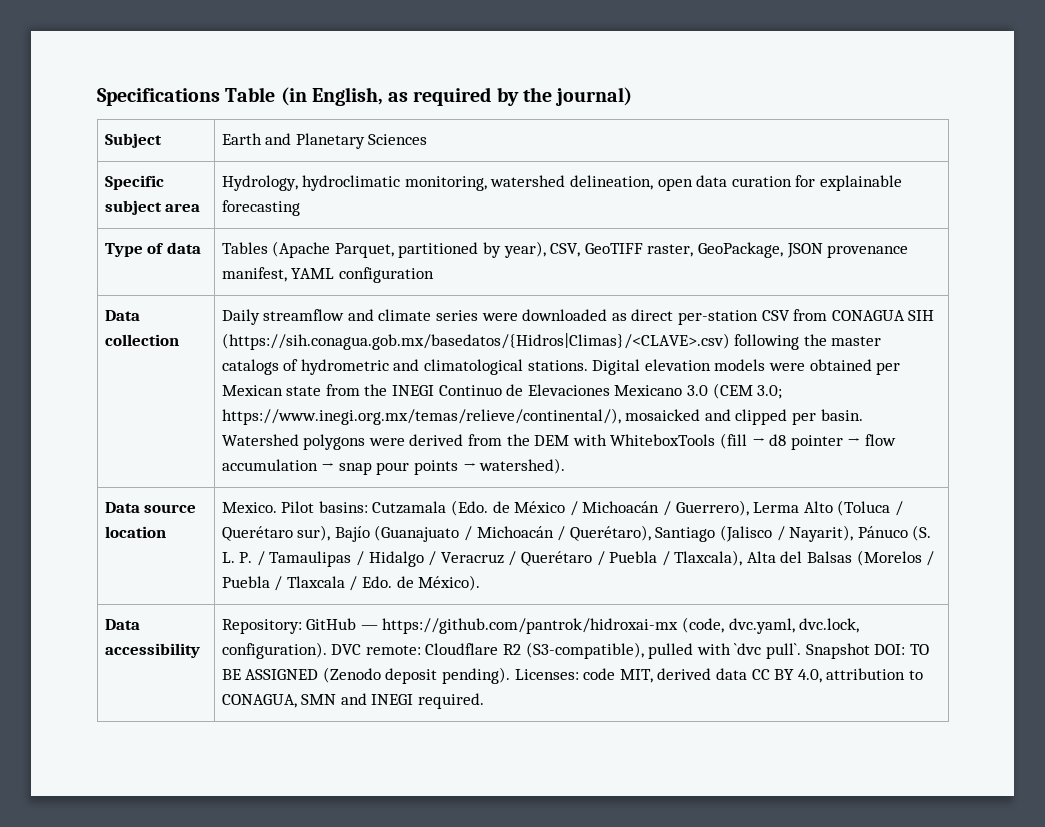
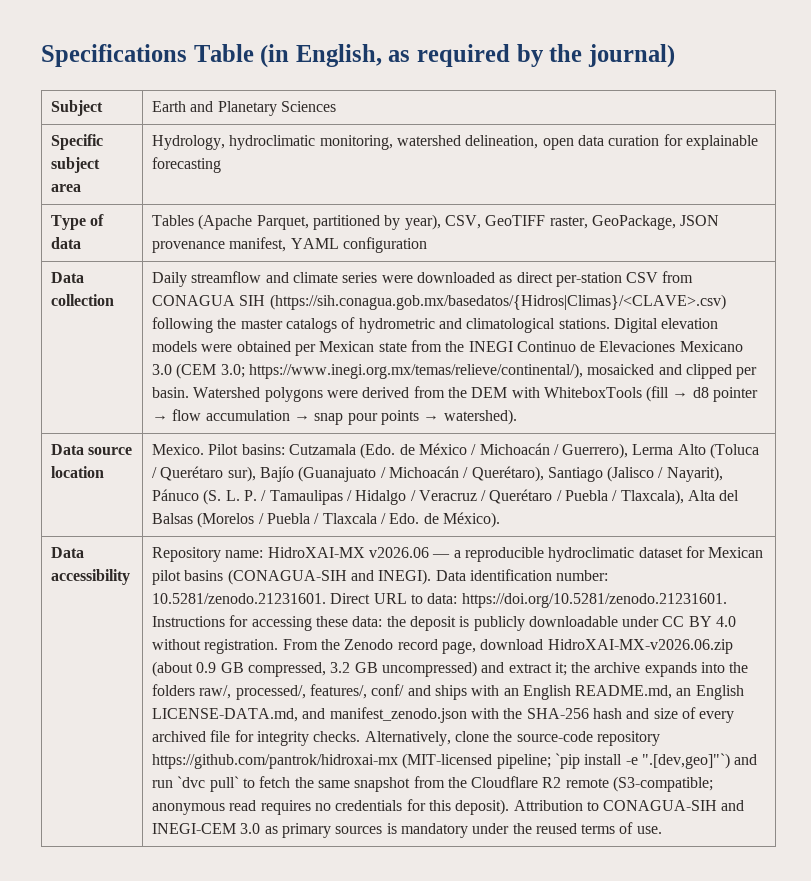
[221,617,860,634] [221,642,929,659] [221,667,923,684] [221,693,484,709] Repository: GitHub — https://github.com/pantrok/hidroxai-mx (code, dvc.yaml, dvc.lock, configuration). DVC remote: Cloudflare R2 (S3-compatible), pulled with `dvc pull`. Snapshot DOI: TO BE ASSIGNED (Zenodo deposit pending). Licenses: code MIT, derived data CC BY 4.0, attribution to CONAGUA, SMN and INEGI required. -> [151,546,764,562] [151,569,609,585] [151,593,727,608] [151,615,737,631] [151,639,733,654] [151,661,749,677] [151,684,744,700] [151,707,735,723] [151,730,660,746] [151,753,758,769] [151,776,714,792] [151,799,745,815] [151,822,662,838] Repository name: HidroXAI-MX v2026.06 — a reproducible hydroclimatic dataset for Mexican pilot basins (CONAGUA-SIH and INEGI). Data identification number: 10.5281/zenodo.21231601. Direct URL to data: https://doi.org/10.5281/zenodo.21231601. Instructions for accessing these data: the deposit is publicly downloadable under CC BY 4.0 without registration. From the Zenodo record page, download HidroXAI-MX-v2026.06.zip (about 0.9 GB compressed, 3.2 GB uncompressed) and extract it; the archive expands into the folders raw/, processed/, features/, conf/ and ships with an English README.md, an English LICENSE-DATA.md, and manifest_zenodo.json with the SHA-256 hash and size of every archived file for integrity checks. Alternatively, clone the source-code repository https://github.com/pantrok/hidroxai-mx (MIT-licensed pipeline; `pip install -e ".[dev,geo]"`) and run `dvc pull` to fetch the same snapshot from the Cloudflare R2 remote (S3-compatible; anonymous read requires no credentials for this deposit). Attribution to CONAGUA-SIH and INEGI-CEM 3.0 as primary sources is mandatory under the reused terms of use.

